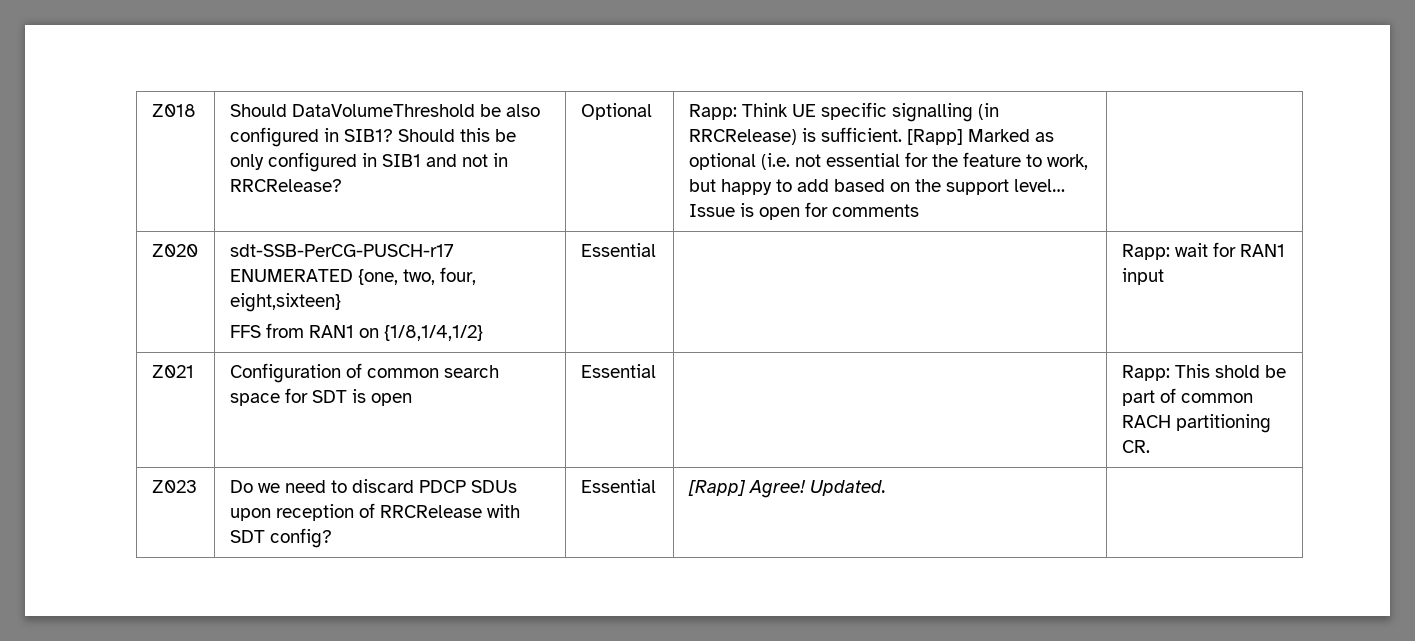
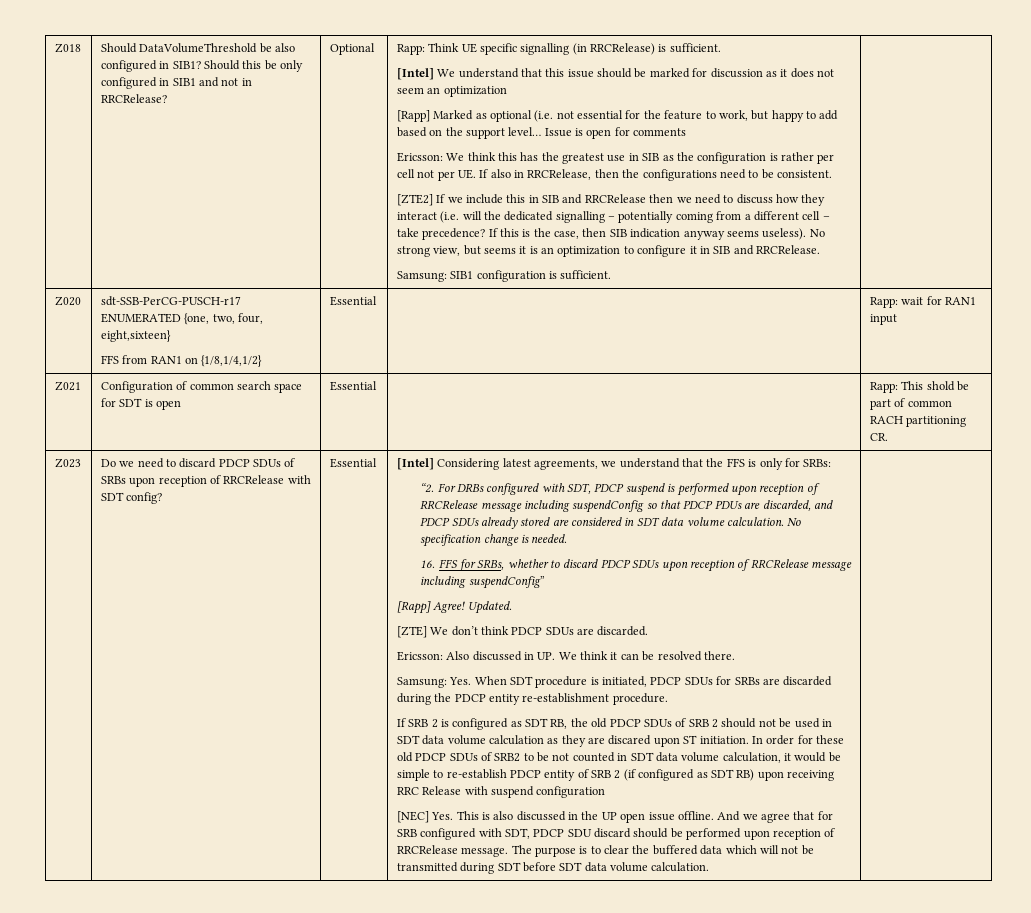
(902, 134) none -> [396,68,835,80] [396,86,507,97] // [Intel] We understand that this issue should be marked for discussion as it does not seem an optimization //
(919, 210) none -> [396,152,835,164] [396,169,833,181] [396,194,826,206] [396,211,830,223] [396,228,825,240] [396,245,821,257] [396,270,612,282] // Ericsson: We think this has the greatest use in SIB as the configuration is rather per cell not per UE. If also in RRCRelease, then the configurations need to be consistent. // [ZTE2] If we include this in SIB and RRCRelease then we need to discuss how they interact (i.e. will the dedicated signalling – potentially coming from a different cell – take precedence? If this is the case, then SIB indication anyway seems useless). No strong view, but seems it is an optimization to configure it in SIB and RRCRelease. // Samsung: SIB1 configuration is sufficient.
(517, 486) none -> [284,458,296,467] [100,476,126,484] of SRBs
[687,480,886,498] [Rapp] Agree! Updated. -> [396,458,832,470] [420,483,820,496] [420,500,833,513] [420,517,802,529] [420,534,568,547] [420,559,853,572] [420,576,545,589] [396,601,512,614] [396,626,649,638] [396,651,735,661] [396,676,833,688] [396,693,668,705] [396,718,832,730] [396,735,845,747] [396,752,841,763] [396,769,835,781] [396,786,606,798] [396,811,833,823] [396,828,836,840] [396,845,814,857] [396,862,710,874] [Intel] Considering latest agreements, we understand that the FFS is only for SRBs: // “2. For DRBs configured with SDT, PDCP suspend is performed upon reception of RRCRelease message including suspendConfig so that PDCP PDUs are discarded, and PDCP SDUs already stored are considered in SDT data volume calculation. No specification change is needed. // 16. FFS for SRBs, whether to discard PDCP SDUs upon reception of RRCRelease message including suspendConfig” // [Rapp] Agree! Updated. // [ZTE] We don’t think PDCP SDUs are discarded. // Ericsson: Also discussed in UP. We think it can be resolved there. // Samsung: Yes. When SDT procedure is initiated, PDCP SDUs for SRBs are discarded during the PDCP entity re-establishment procedure. // If SRB 2 is configured as SDT RB, the old PDCP SDUs of SRB 2 should not be used in SDT data volume calculation as they are discared upon ST initiation. In order for these old PDCP SDUs of SRB2 to be not counted in SDT data volume calculation, it would be simple to re-establish PDCP entity of SRB 2 (if configured as SDT RB) upon receiving RRC Release with suspend configuration // [NEC] Yes. This is also discussed in the UP open issue offline. And we agree that for SRB configured with SDT, PDCP SDU discard should be performed upon reception of RRCRelease message. The purpose is to clear the buffered data which will not be transmitted during SDT before SDT data volume calculation.

